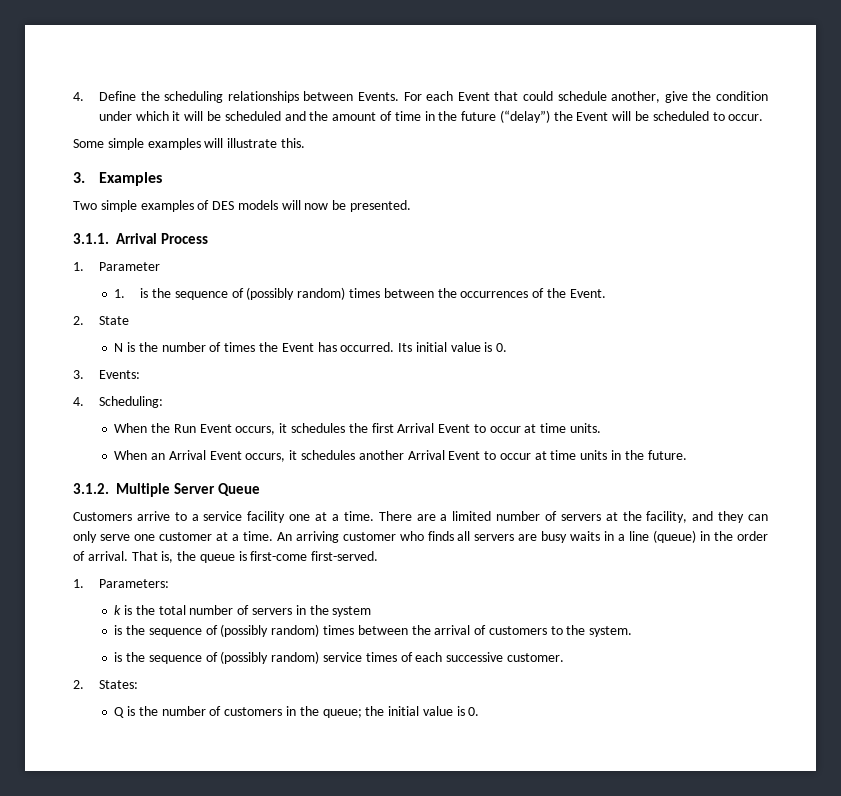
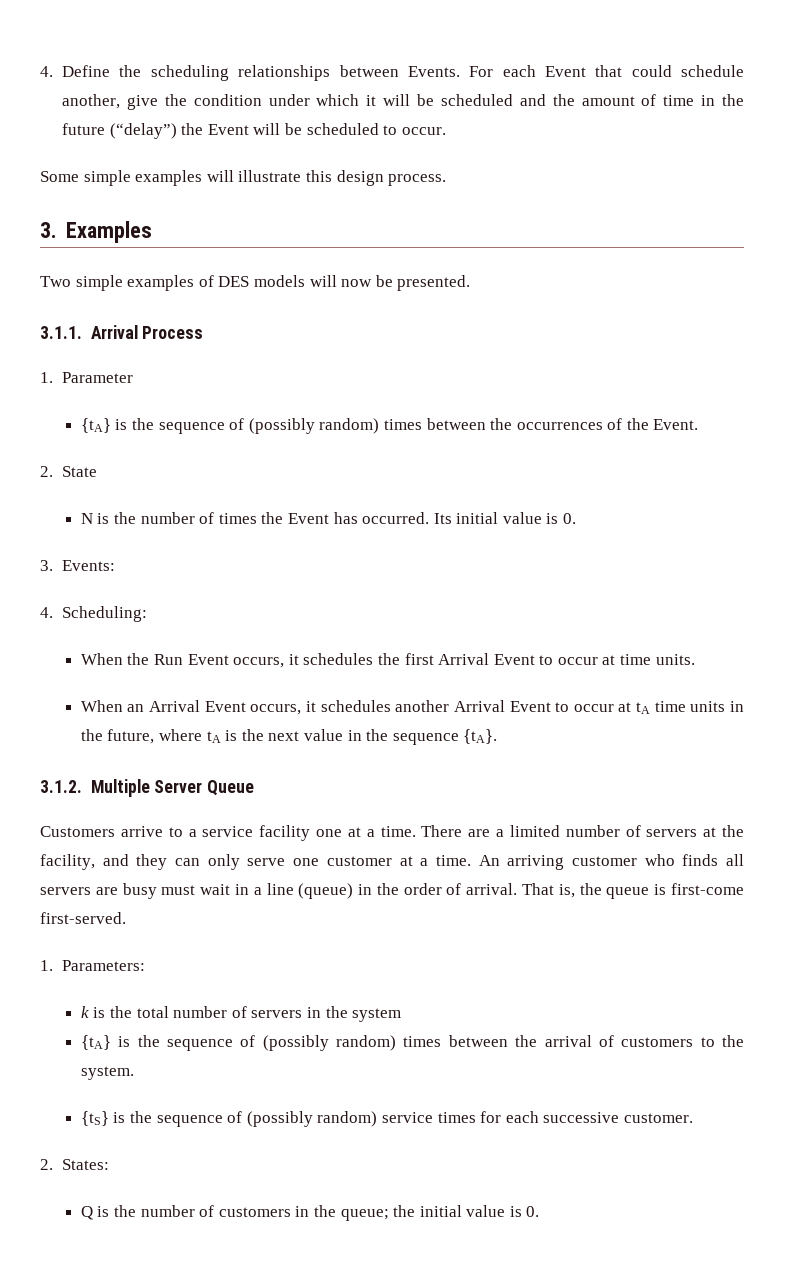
[280,138,305,148] this. -> [305,170,447,186] this design process.
[114,289,126,298] 1. -> [80,418,111,433] {tA}
(547, 455) none -> [636,702,651,714] tA
[647,450,687,460] future. -> [107,729,498,745] future, where tA is the next value in the sequence {tA}.
[570,531,601,541] waits -> [161,884,231,895] must wait
(372, 611) none -> [80,1035,111,1050] {tA}
(633, 631) none -> [80,1111,109,1126] {tS}
[400,652,413,662] of -> [480,1111,502,1123] for

